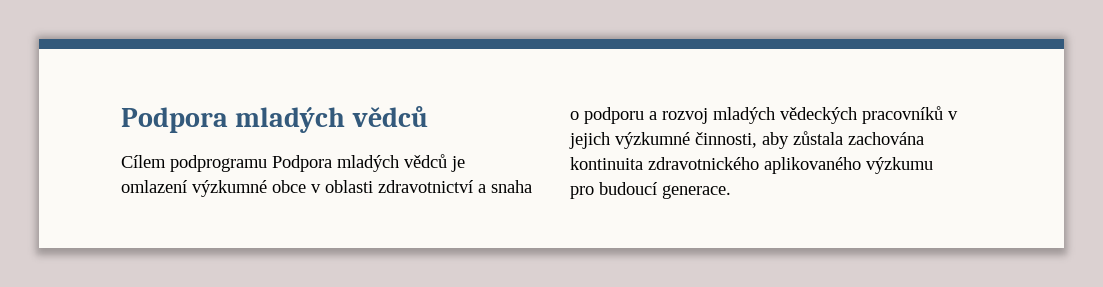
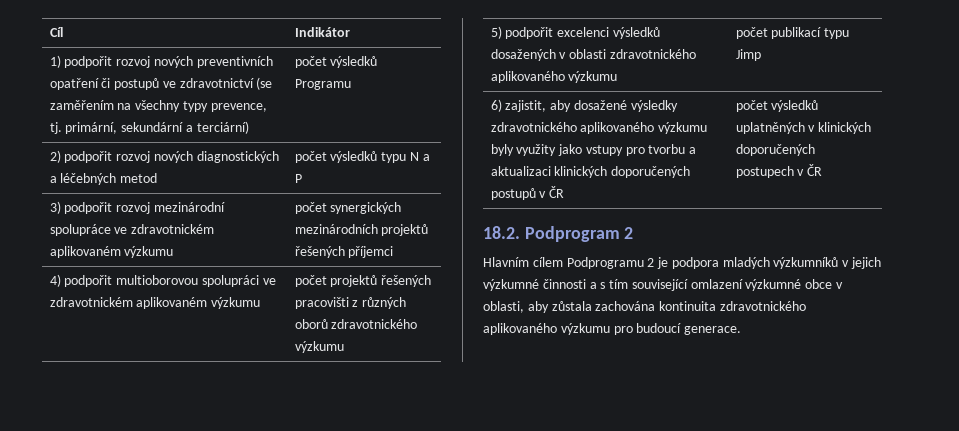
[121,106,428,133] [121,154,465,172] [121,180,532,197] [570,106,958,124] [569,132,757,149] Podpora mladých vědců // Cílem podprogramu Podpora mladých vědců je omlazení výzkumné obce v oblasti zdravotnictví a snaha o podporu a rozvoj mladých vědeckých pracovníků v jejich výzkumné činnosti, -> [49,27,63,37] [294,27,350,37] [49,55,273,68] [49,77,273,90] [49,100,267,112] [49,121,249,134] [294,56,378,68] [294,79,351,90] [49,150,279,163] [49,173,158,185] [294,151,430,163] [294,174,302,183] [49,201,225,214] [49,224,215,236] [49,246,174,258] [294,202,402,214] [294,224,429,236] [294,246,394,258] [49,274,276,287] [49,297,261,309] [294,275,432,287] [294,297,407,309] [294,319,418,329] [294,341,344,353] [490,26,660,39] [490,49,696,61] [490,71,618,83] [735,27,850,39] [735,49,761,61] [490,99,678,112] [490,122,708,134] [490,144,697,156] [490,166,691,178] [490,186,565,200] [735,100,819,112] [735,122,872,134] [735,144,815,156] [735,164,823,178] [483,226,634,242] [483,257,882,269] [483,279,844,291] [483,301,524,313] Cíl | Indikátor // 1) podpořit rozvoj nových preventivních opatření či postupů ve zdravotnictví (se zaměřením na všechny typy prevence, tj. primární, sekundární a terciární) | počet výsledků Programu // 2) podpořit rozvoj nových diagnostických a léčebných metod | počet výsledků typu N a P // 3) podpořit rozvoj mezinárodní spolupráce ve zdravotnickém aplikovaném výzkumu | počet synergických mezinárodních projektů řešených příjemci // 4) podpořit multioborovou spolupráci ve zdravotnickém aplikovaném výzkumu | počet projektů řešených pracovišti z různých oborů zdravotnického výzkumu // 5) podpořit excelenci výsledků dosažených v oblasti zdravotnického aplikovaného výzkumu | počet publikací typu Jimp // 6) zajistit, aby dosažené výsledky zdravotnického aplikovaného výzkumu byly využity jako vstupy pro tvorbu a aktualizaci klinických doporučených postupů v ČR | počet výsledků uplatněných v klinických doporučených postupech v ČR // 18.2. Podprogram 2 // Hlavním cílem Podprogramu 2 je podpora mladých výzkumníků v jejich výzkumné činnosti a s tím související omlazení výzkumné obce v oblasti,
(933, 165) // -> (610, 329) none

